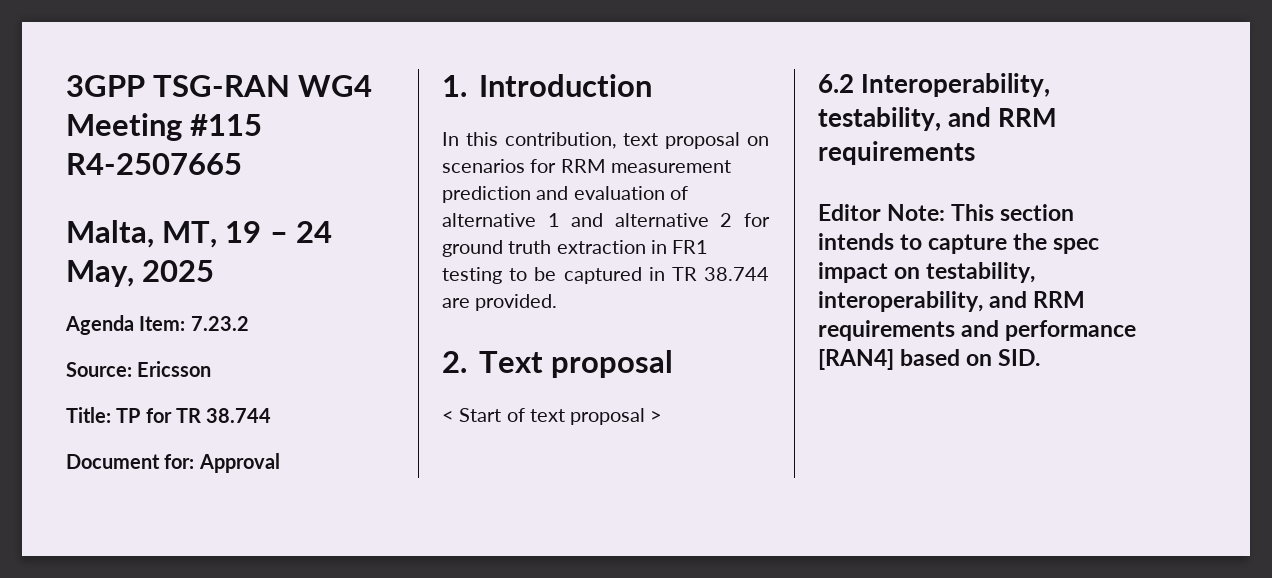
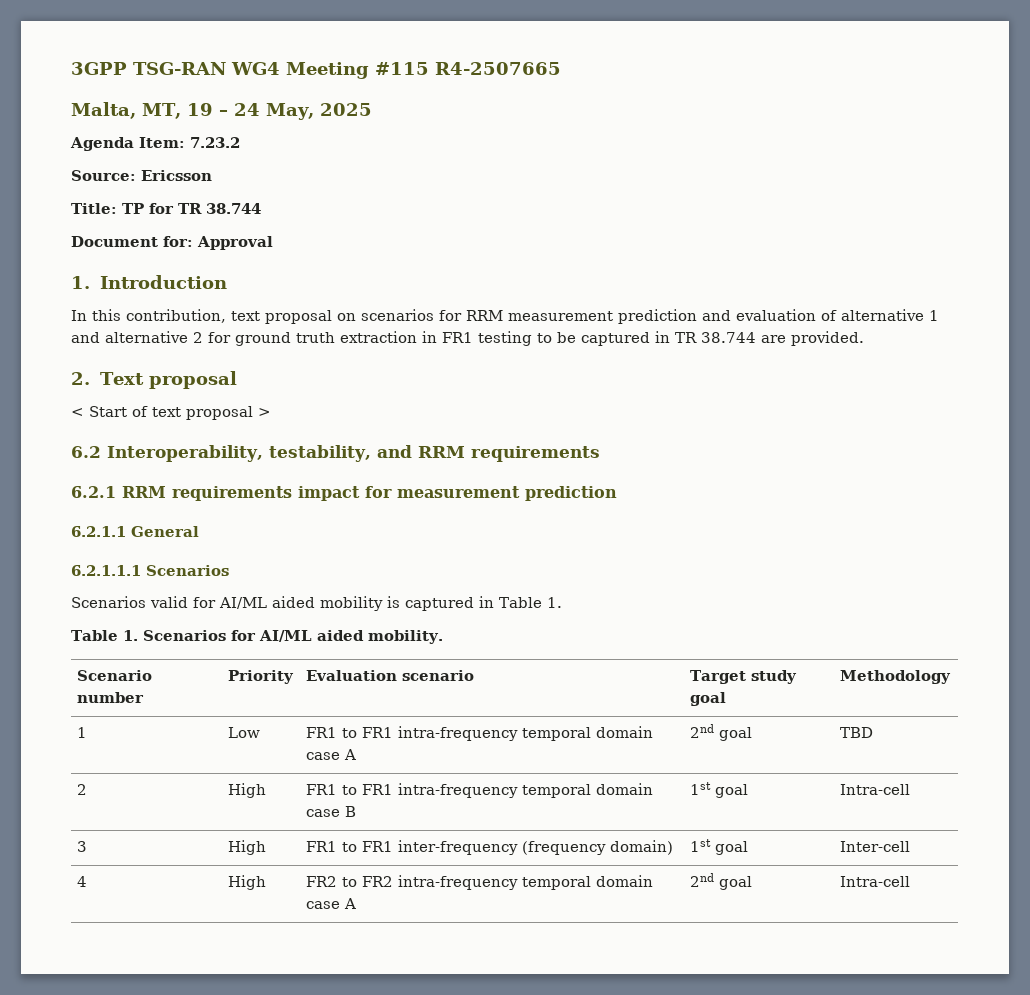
[818,204,1075,221] [818,233,1100,254] [818,262,1036,283] [818,291,1086,312] [818,320,1137,341] [818,349,1041,370] Editor Note: This section intends to capture the spec impact on testability, interoperability, and RRM requirements and performance [RAN4] based on SID. -> [71,486,617,501] [71,526,199,537] [71,565,229,576] [71,596,562,611] [71,630,443,644] [77,670,153,681] [77,692,145,703] [228,670,295,684] [306,670,475,681] [690,670,798,684] [690,692,727,706] [840,670,952,684] [77,727,88,738] [228,727,261,738] [306,726,654,741] [306,749,357,760] [690,724,753,741] [840,727,874,738] [77,784,88,795] [228,783,267,798] [306,783,654,798] [306,806,357,817] [690,782,749,798] [840,784,911,795] [77,841,88,852] [228,840,267,855] [306,840,674,855] [690,839,749,855] [840,841,911,852] [77,876,88,887] [228,875,267,890] [306,875,654,890] [306,898,357,909] [690,873,753,890] [840,876,911,887] 6.2.1 RRM requirements impact for measurement prediction // 6.2.1.1 General // 6.2.1.1.1 Scenarios // Scenarios valid for AI/ML aided mobility is captured in Table 1. // Table 1. Scenarios for AI/ML aided mobility. // Scenario number | Priority | Evaluation scenario | Target study goal | Methodology // 1 | Low | FR1 to FR1 intra-frequency temporal domain case A | 2nd goal | TBD // 2 | High | FR1 to FR1 intra-frequency temporal domain case B | 1st goal | Intra-cell // 3 | High | FR1 to FR1 inter-frequency (frequency domain) | 1st goal | Inter-cell // 4 | High | FR2 to FR2 intra-frequency temporal domain case A | 2nd goal | Intra-cell

